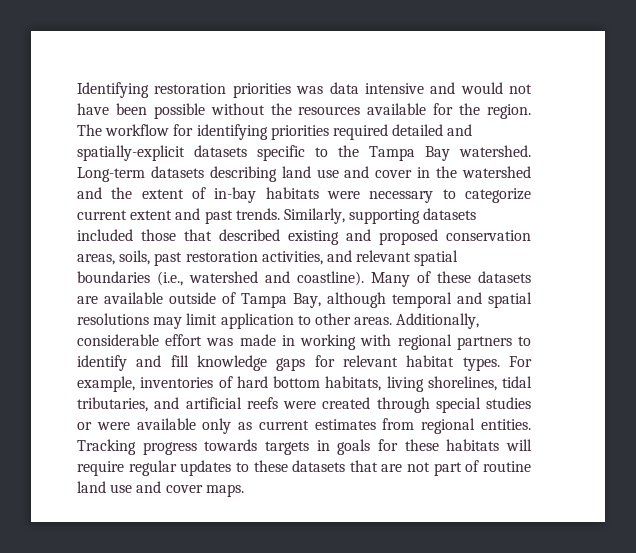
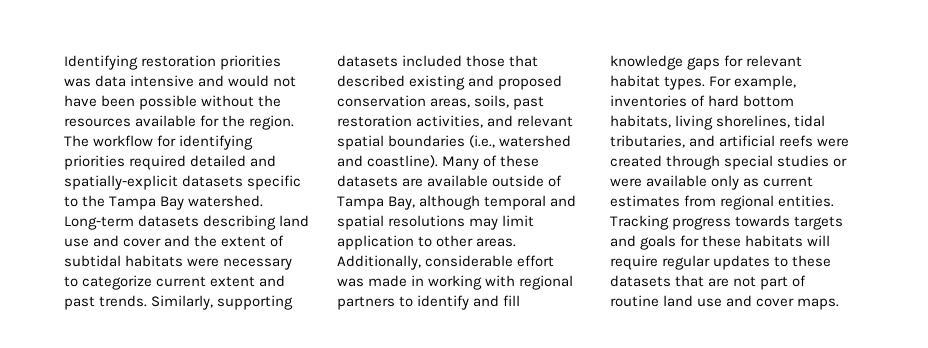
[417,166,532,178] in the watershed -> (162, 242) none
[214,187,257,203] in-bay -> [64,255,121,267] subtidal
[316,440,330,451] in -> [610,235,636,247] and

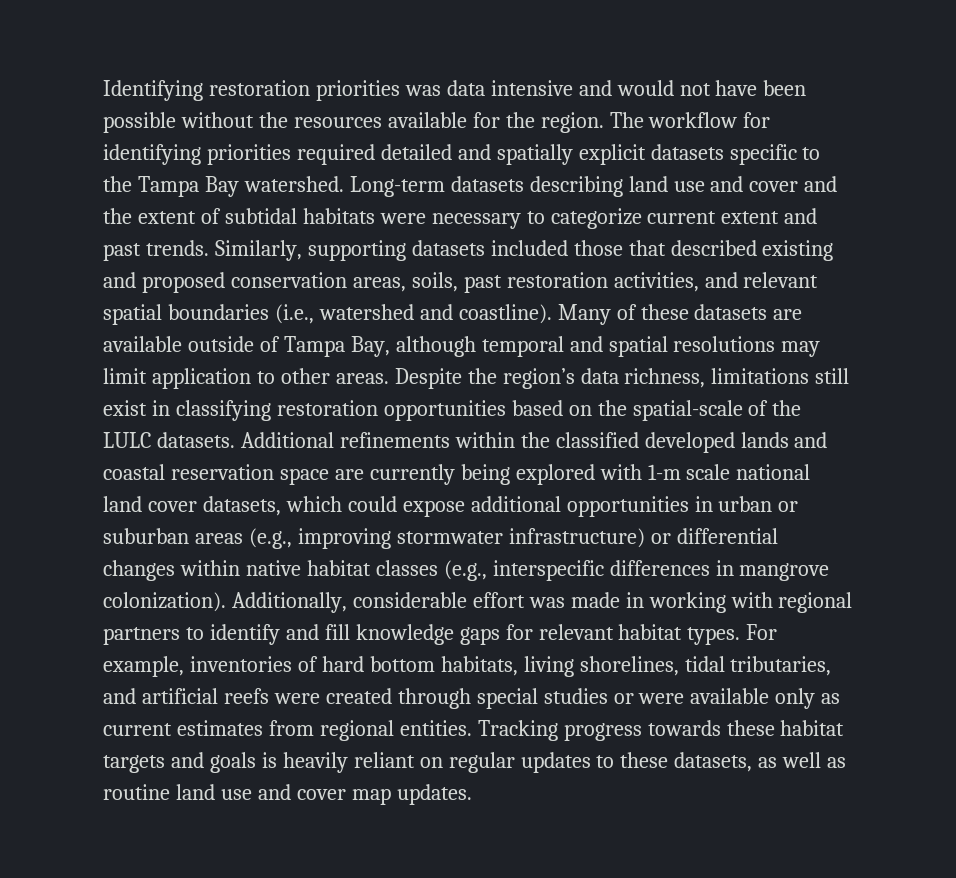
[64,175,178,190] spatially-explicit -> [496,144,646,165] spatially explicit
(517, 242) none -> [394,368,850,389] [103,400,802,421] [103,432,828,453] [103,464,811,485] [103,496,799,517] [103,528,778,549] [103,560,830,581] [103,592,226,612] Despite the region’s data richness, limitations still exist in classifying restoration opportunities based on the spatial-scale of the LULC datasets. Additional refinements within the classified developed lands and coastal reservation space are currently being explored with 1-m scale national land cover datasets, which could expose additional opportunities in urban or suburban areas (e.g., improving stormwater infrastructure) or differential changes within native habitat classes (e.g., interspecific differences in mangrove colonization).
(791, 221) none -> [726,720,845,736] these habitat
[680,235,831,247] [610,255,832,270] [610,275,807,290] for these habitats will require regular updates to these datasets that are not part of -> [261,752,847,773] is heavily reliant on regular updates to these datasets, as well as
[797,298,840,310] maps. -> [351,784,472,805] map updates.

